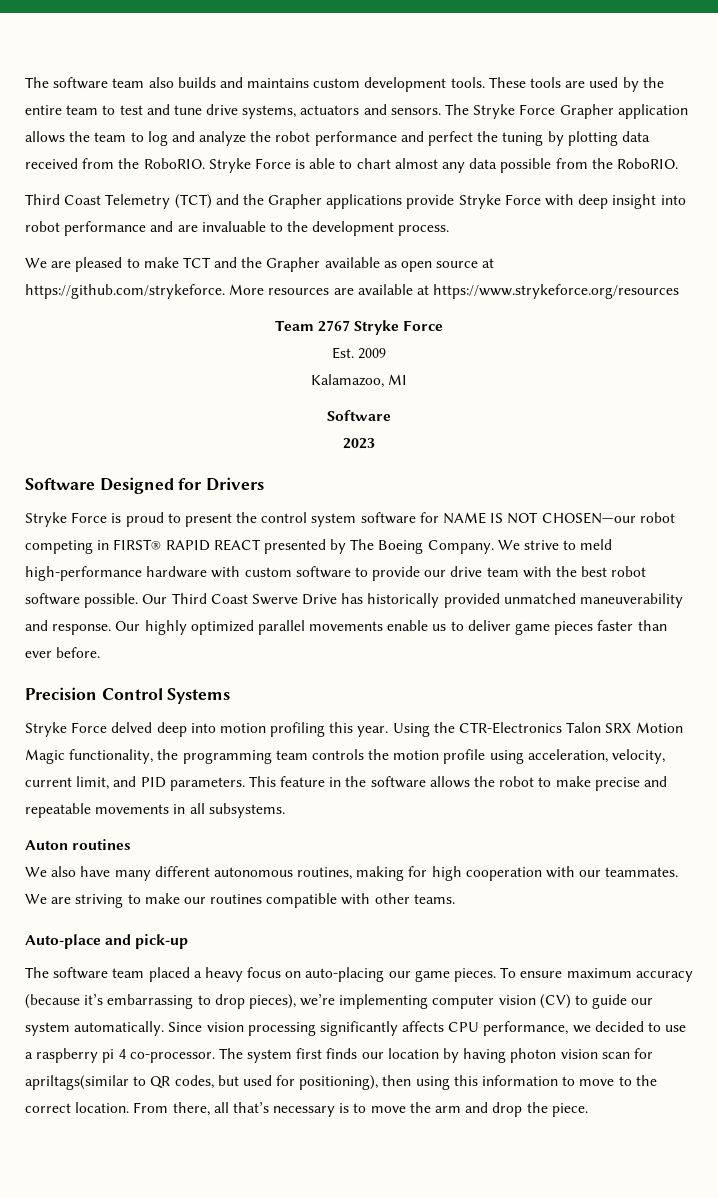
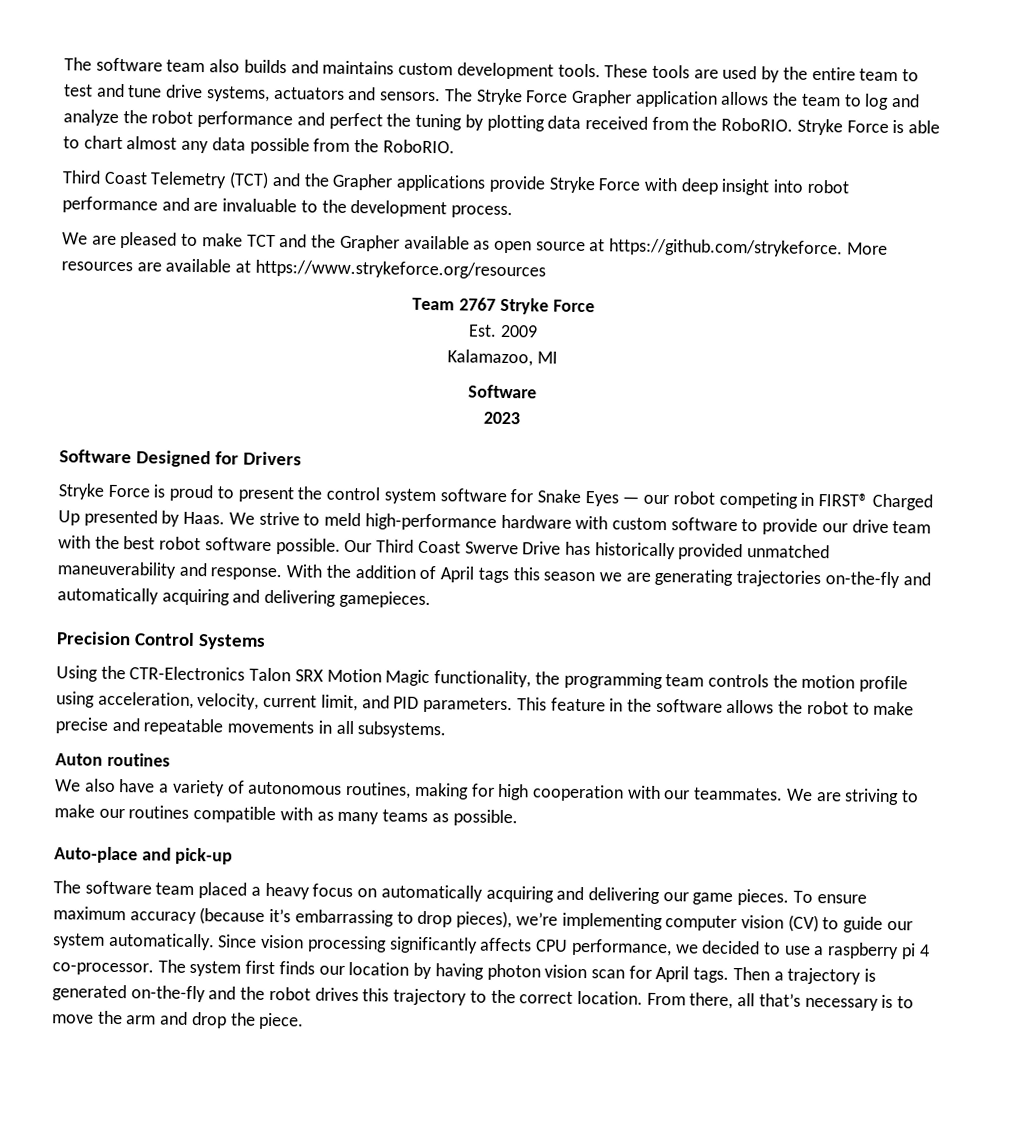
[443,512,675,524] [25,539,494,554] NAME IS NOT CHOSEN—our robot competing in FIRST® RAPID REACT presented by The Boeing Company. -> [536,489,933,511] [58,509,226,527] Snake Eyes — our robot competing in FIRST® Charged Up presented by Haas.
[115,620,667,635] [25,647,101,658] [25,687,231,704] [25,722,389,737] Our highly optimized parallel movements enable us to deliver game pieces faster than ever before. // Precision Control Systems // Stryke Force delved deep into motion profiling this year. -> [286,564,931,589] [57,587,431,609] [56,631,267,650] With the addition of April tags this season we are generating trajectories on-the-fly and automatically acquiring and delivering gamepieces. // Precision Control Systems //
[114,866,210,881] many different -> [159,779,245,797] a variety of
[374,893,455,904] other teams. -> [316,809,518,827] as many teams as possible.
[305,967,385,982] auto-placing -> [380,884,660,905] automatically acquiring and delivering
[25,1075,615,1090] apriltags(similar to QR codes, but used for positioning), then using this information to move -> [655,965,877,985] [52,984,468,1006] April tags. Then a trajectory is generated on-the-fly and the robot drives this trajectory

